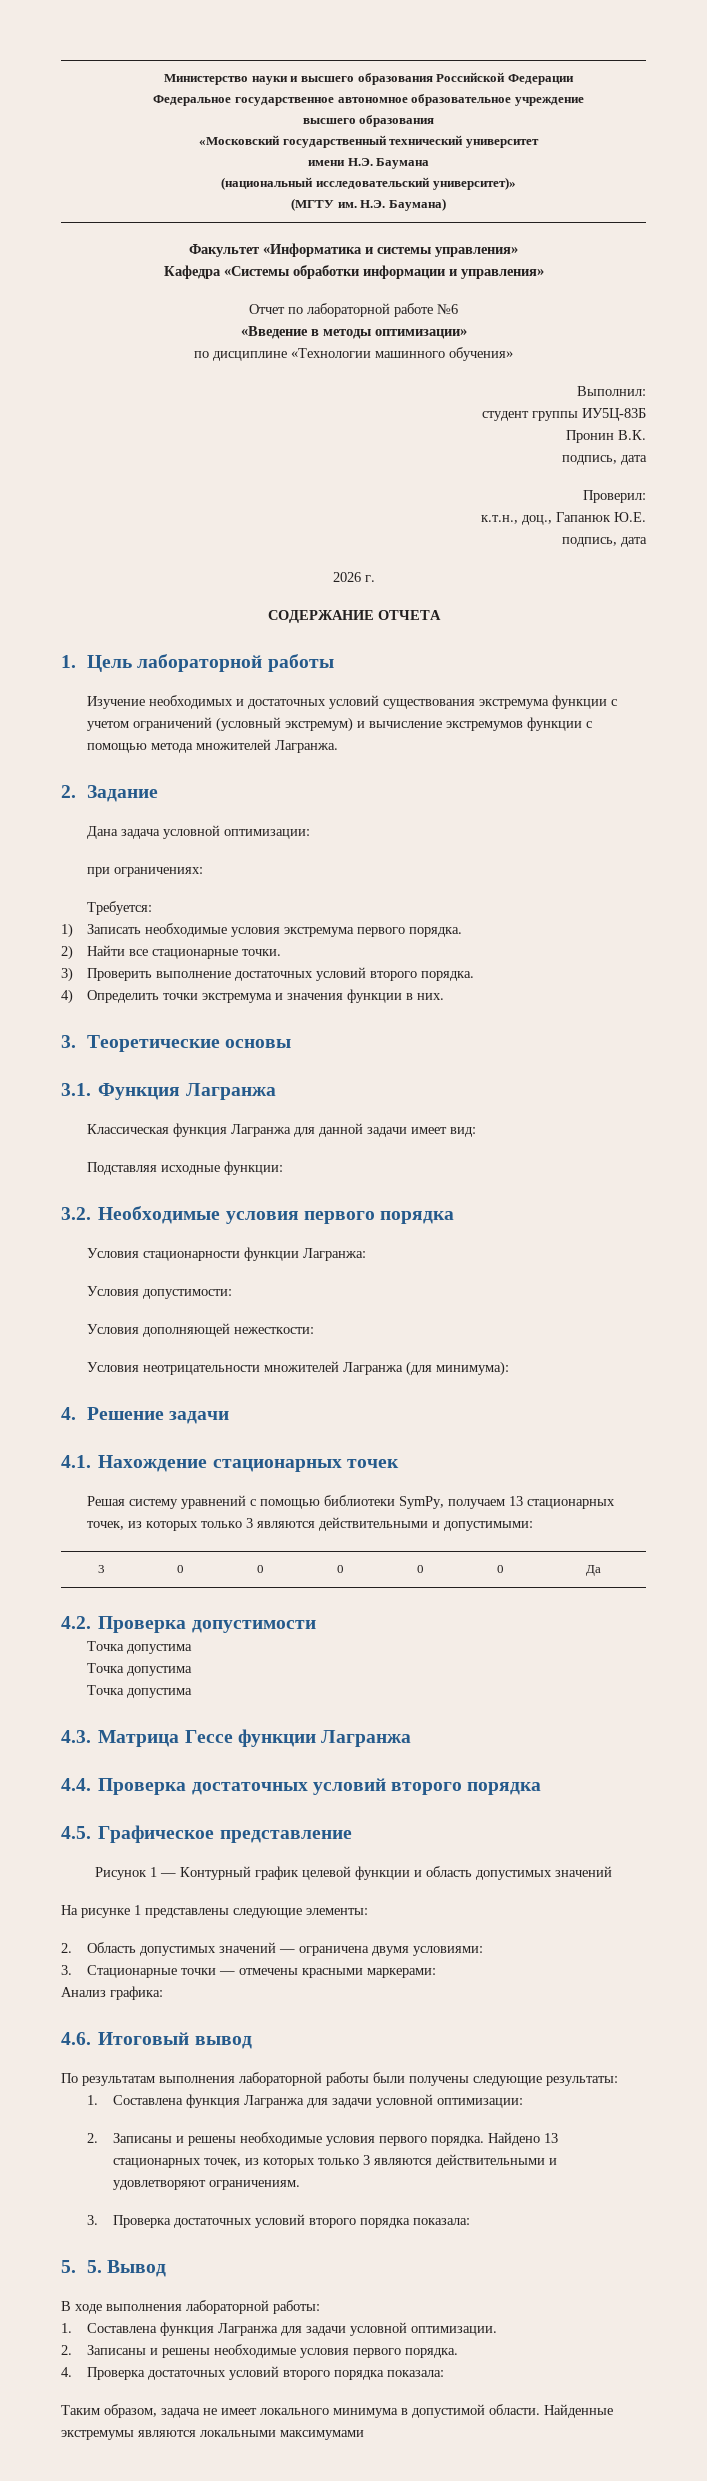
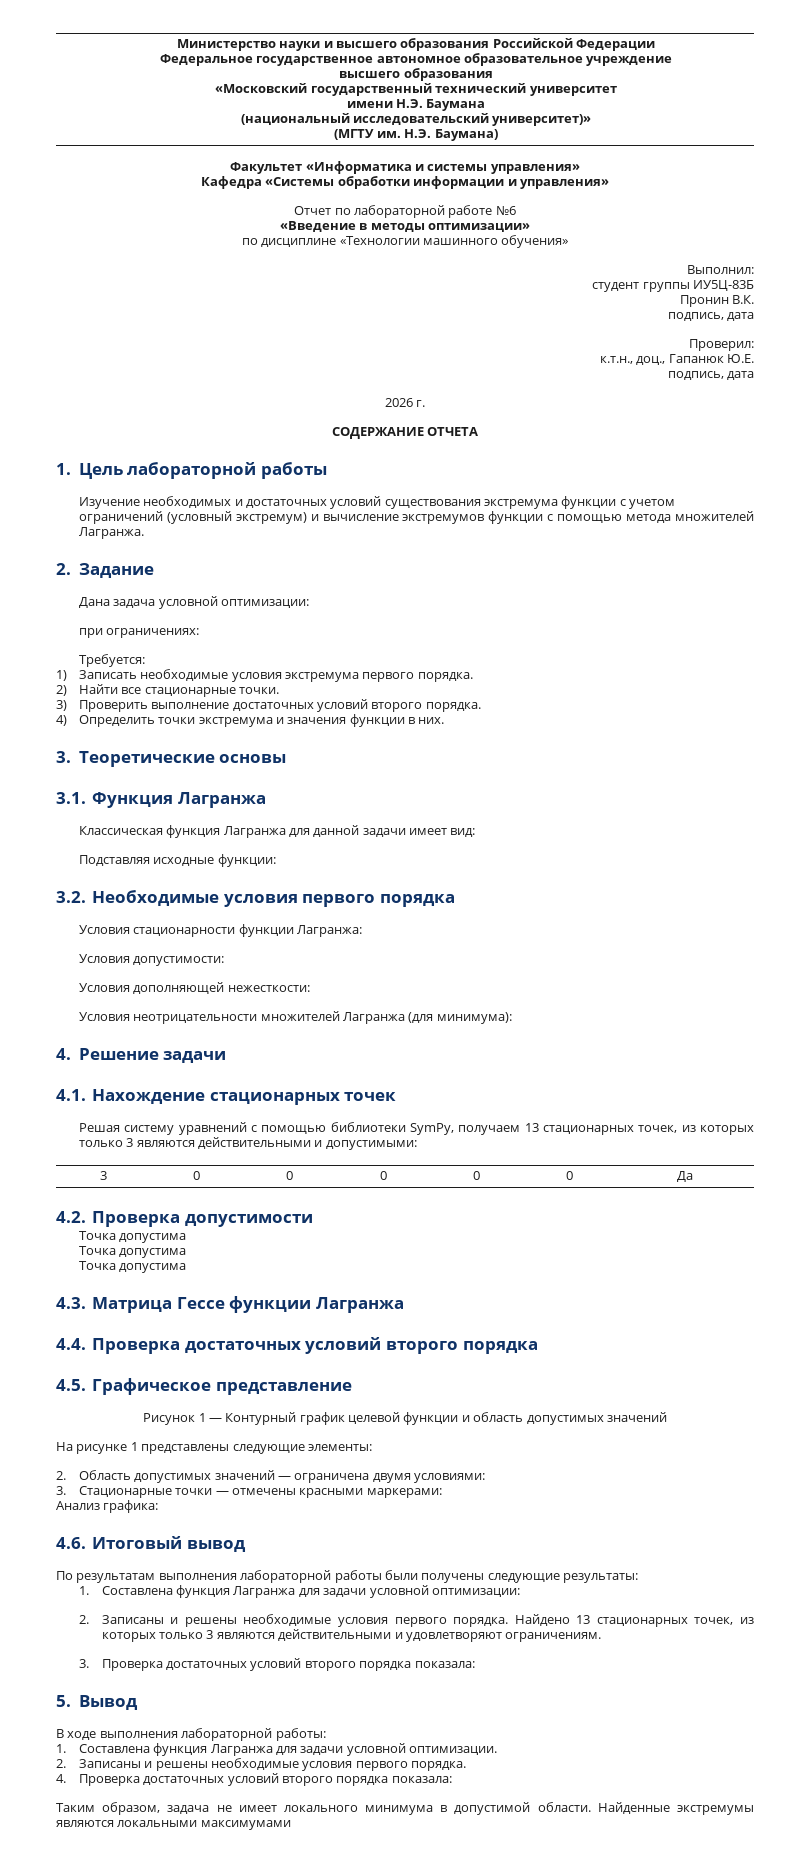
[87,2260,103,2273] 5. -> (71, 1701) none

